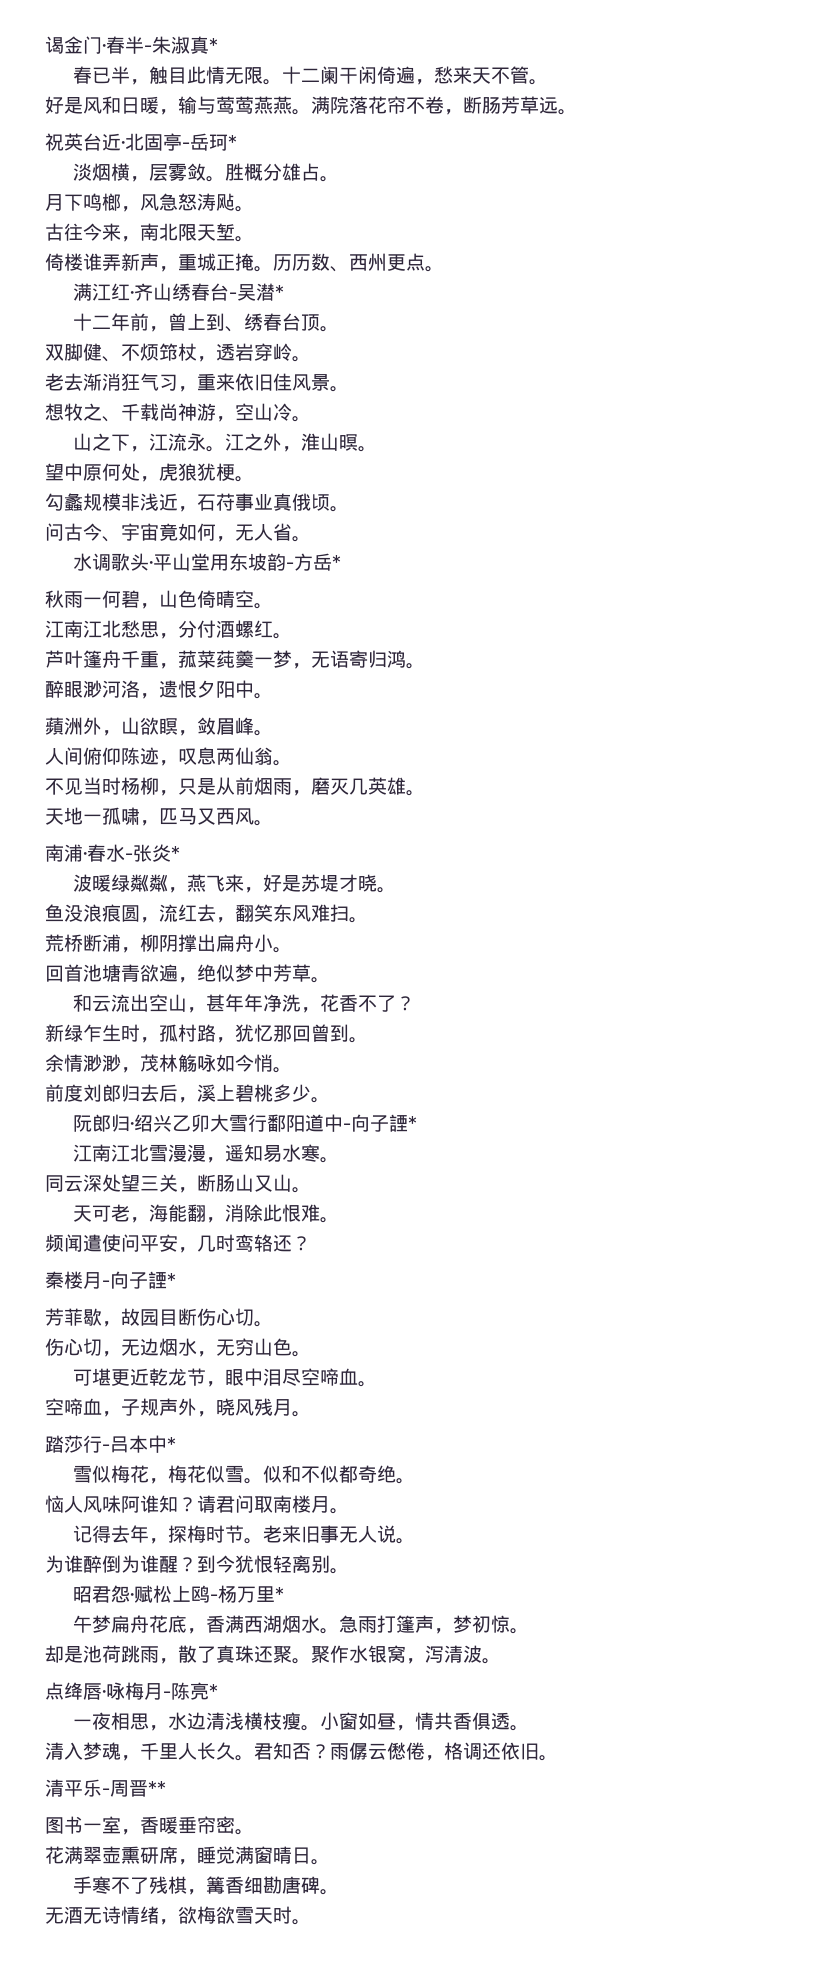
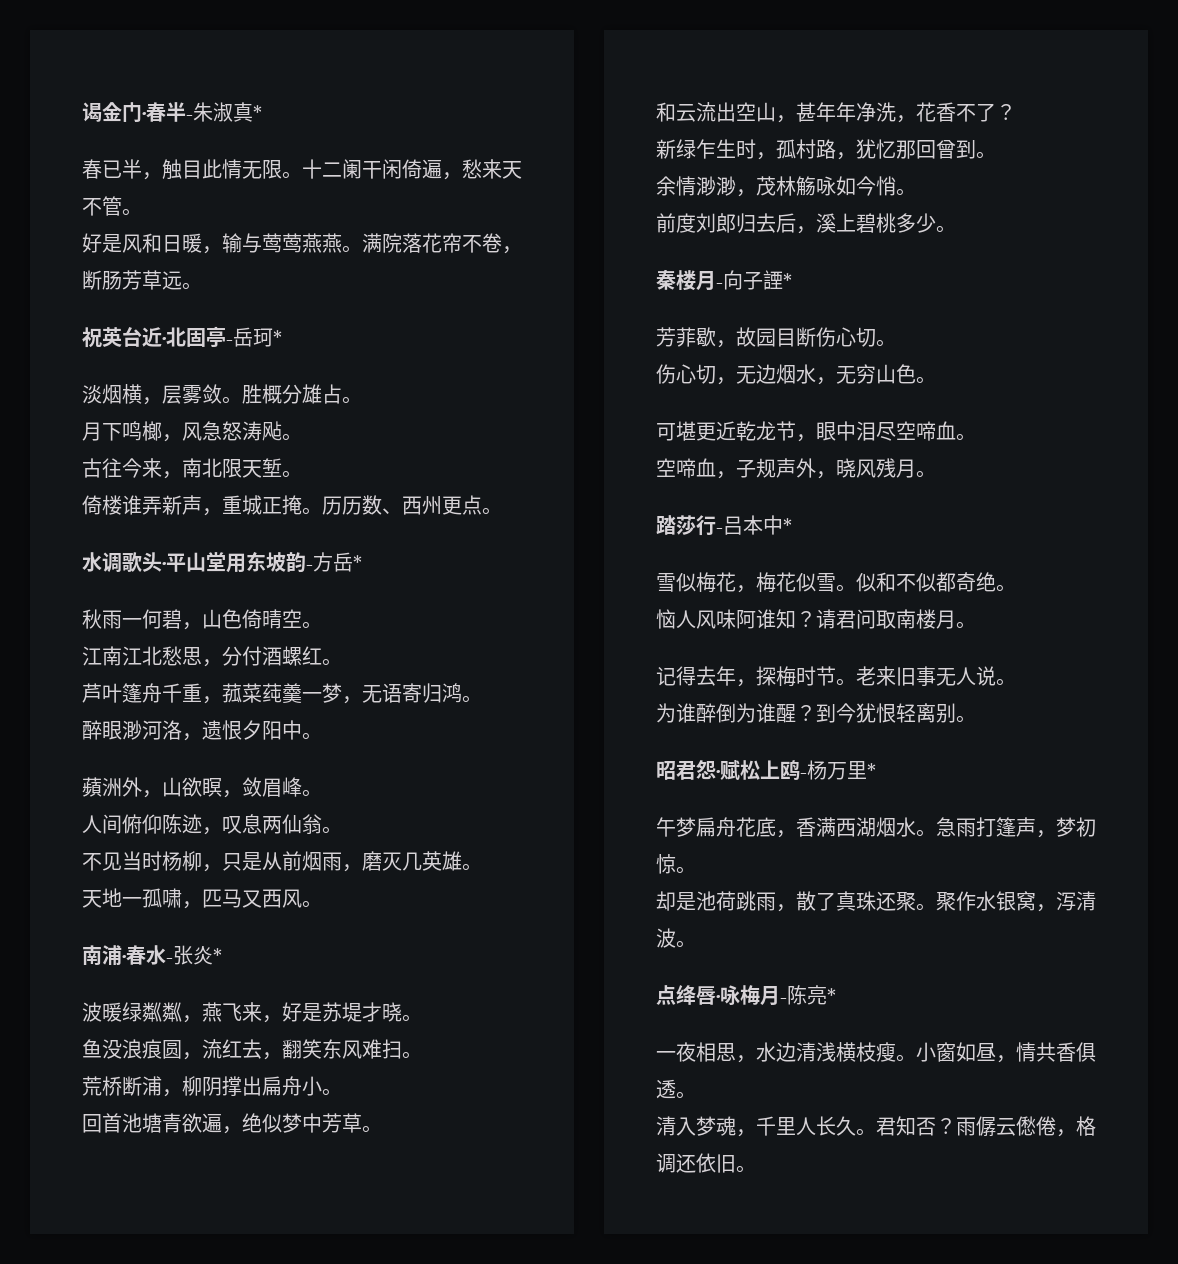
[73,283,285,301] [73,313,340,332] [45,343,311,362] [45,373,349,392] [45,403,311,422] [73,433,378,452] [45,463,254,482] [45,493,349,512] [45,523,311,542] // 满江红·齐山绣春台-吴潜* // 十二年前，曾上到、绣春台顶。 // 双脚健、不烦筇杖，透岩穿岭。 // 老去渐消狂气习，重来依旧佳风景。 // 想牧之、千载尚神游，空山冷。 // 山之下，江流永。江之外，淮山暝。 // 望中原何处，虎狼犹梗。 // 勾蠡规模非浅近，石苻事业真俄顷。 // 问古今、宇宙竟如何，无人省。 -> (502, 511) none
[73,1114,418,1132] [73,1144,340,1163] [45,1174,311,1193] [73,1204,340,1223] [45,1234,311,1253] // 阮郎归·绍兴乙卯大雪行鄱阳道中-向子諲* // 江南江北雪漫漫，遥知易水寒。 // 同云深处望三关，断肠山又山。 // 天可老，海能翻，消除此恨难。 // 频闻遣使问平安，几时鸾辂还？ -> (956, 229) none
[45,1779,166,1797] [45,1816,254,1835] [45,1846,330,1865] [73,1876,340,1895] [45,1906,311,1925] // 清平乐-周晋** // 图书一室，香暖垂帘密。 // 花满翠壶熏研席，睡觉满窗晴日。 // 手寒不了残棋，篝香细勘唐碑。 // 无酒无诗情绪，欲梅欲雪天时。 -> (756, 1169) none

